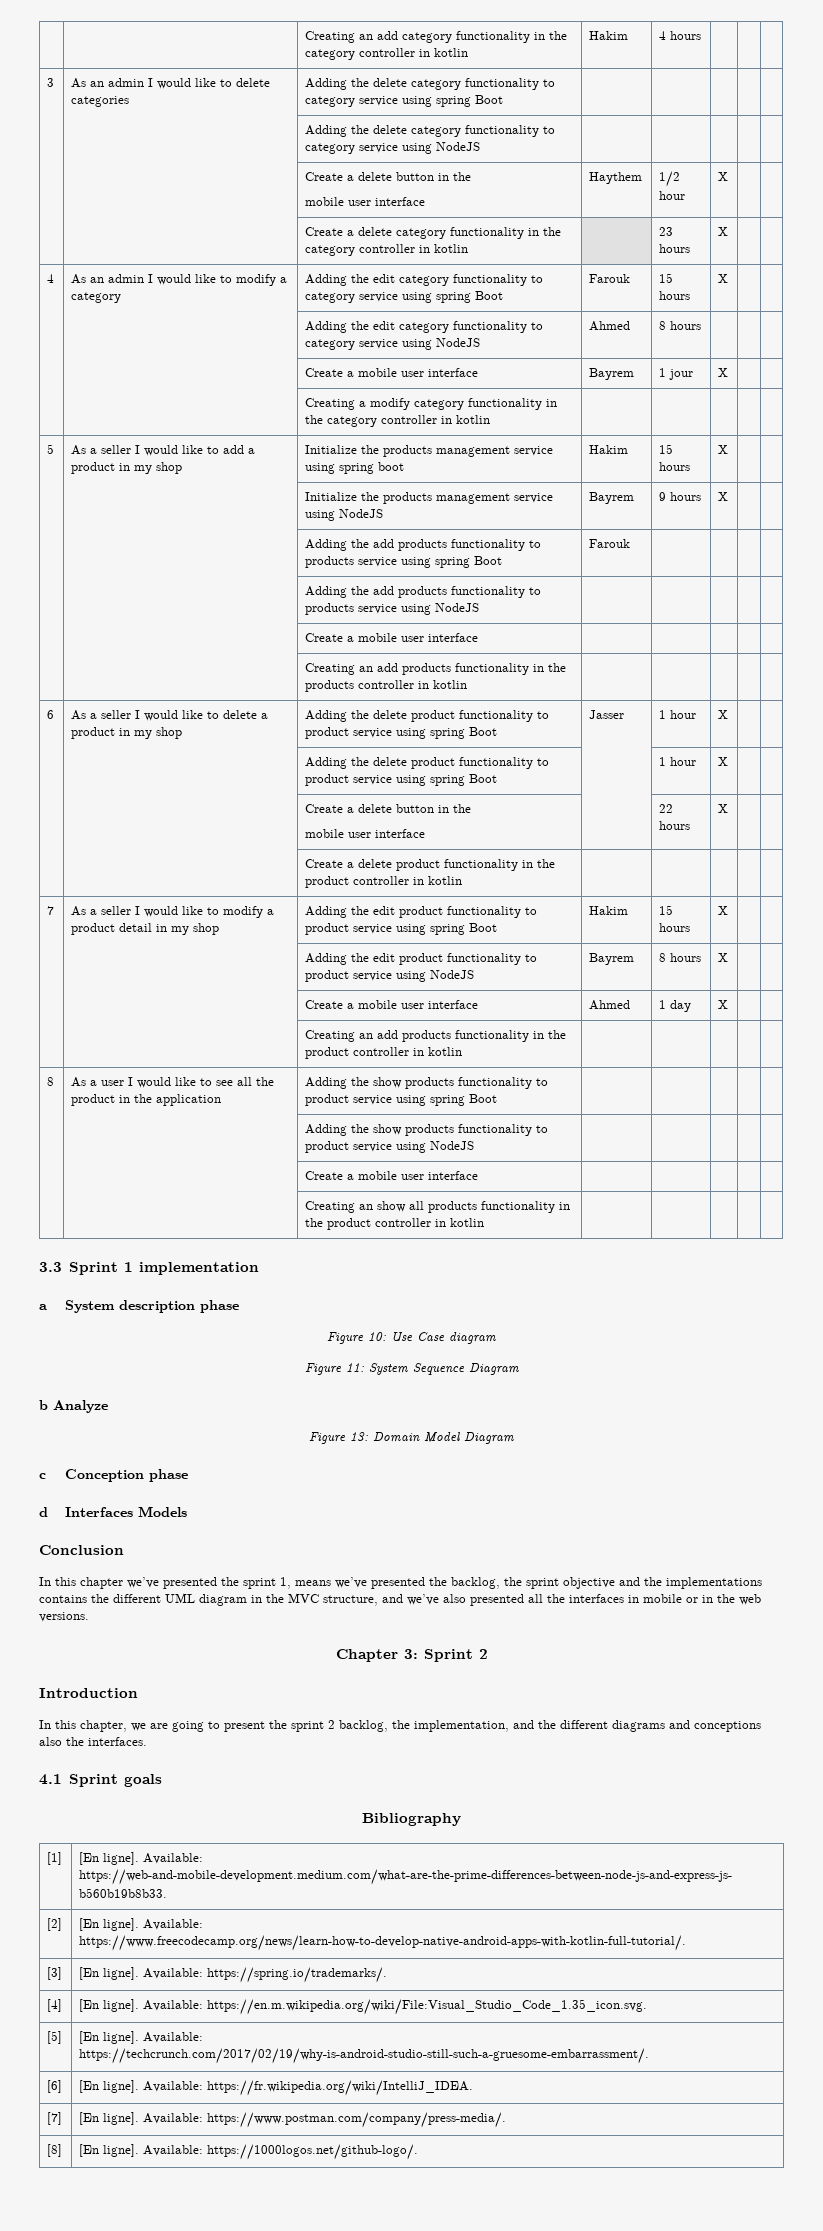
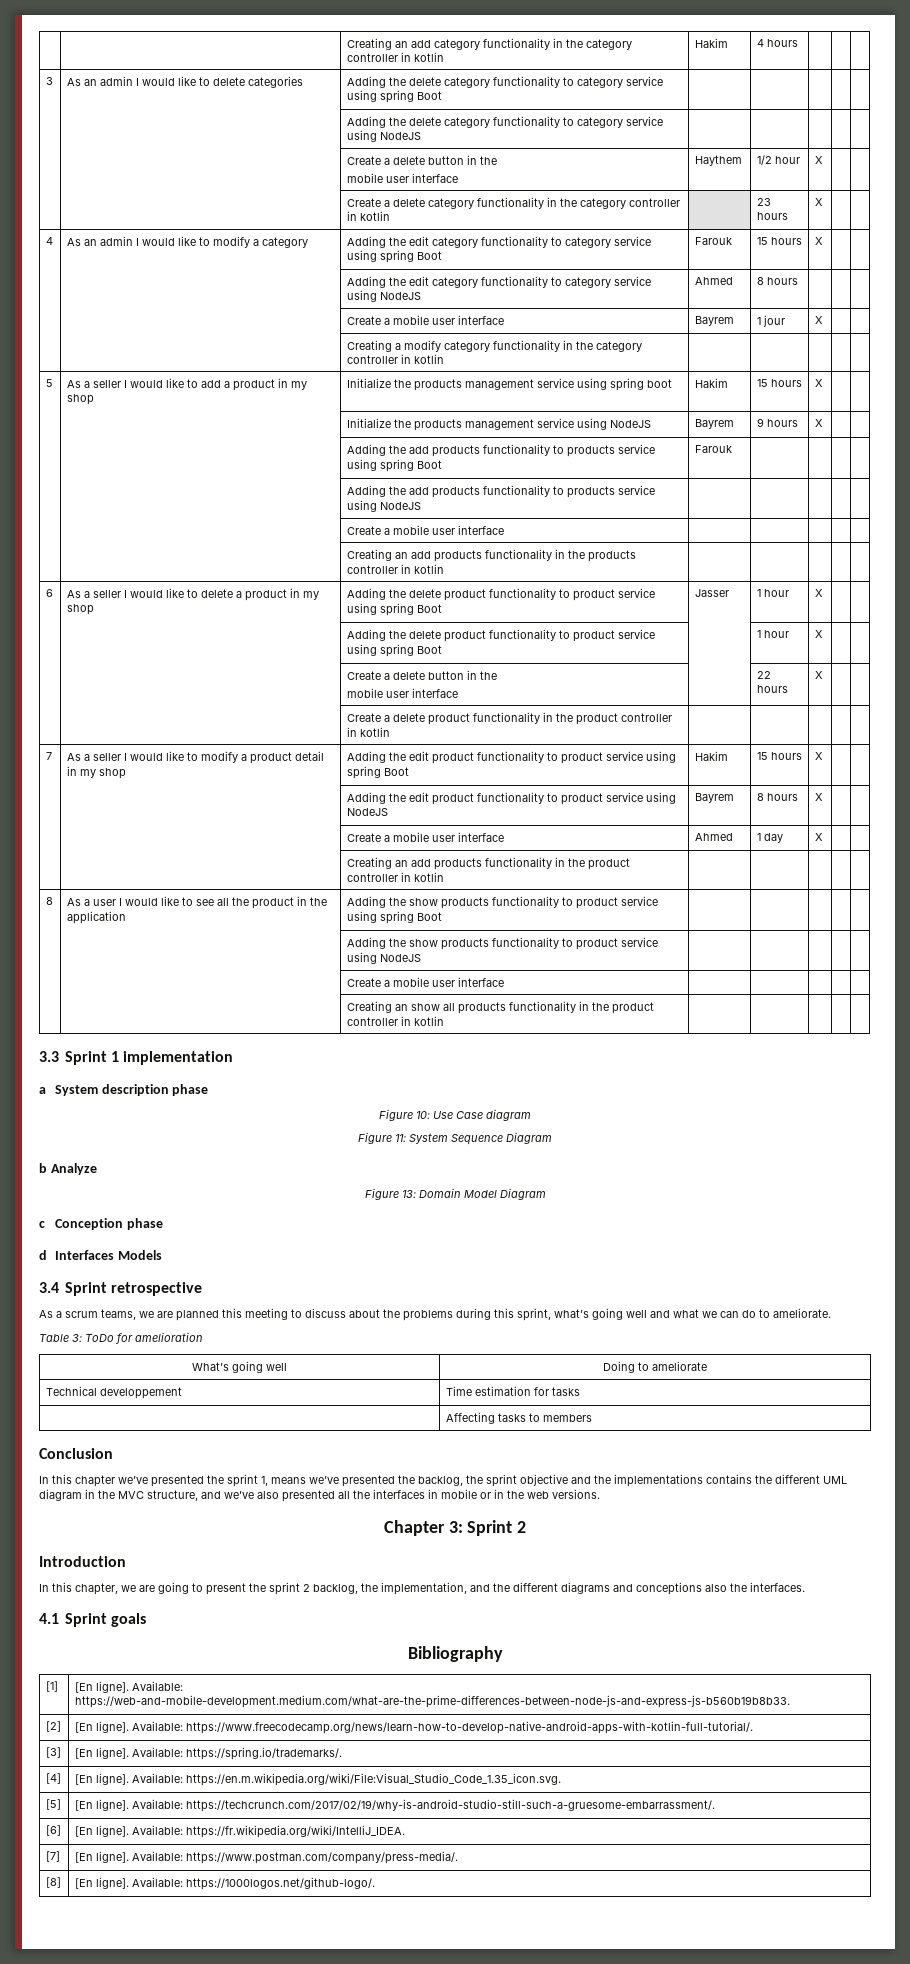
(187, 1511) none -> [39,1282,202,1296] [39,1308,831,1321] [39,1332,203,1344] [192,1361,287,1373] [603,1361,707,1373] [45,1386,182,1399] [445,1386,580,1396] [445,1412,592,1424] // 3.4 Sprint retrospective // As a scrum teams, we are planned this meeting to discuss about the problems during this sprint, what’s going well and what we can do to ameliorate. // Table 3: ToDo for amelioration // What’s going well | Doing to ameliorate // Technical developpement | Time estimation for tasks // | Affecting tasks to members

